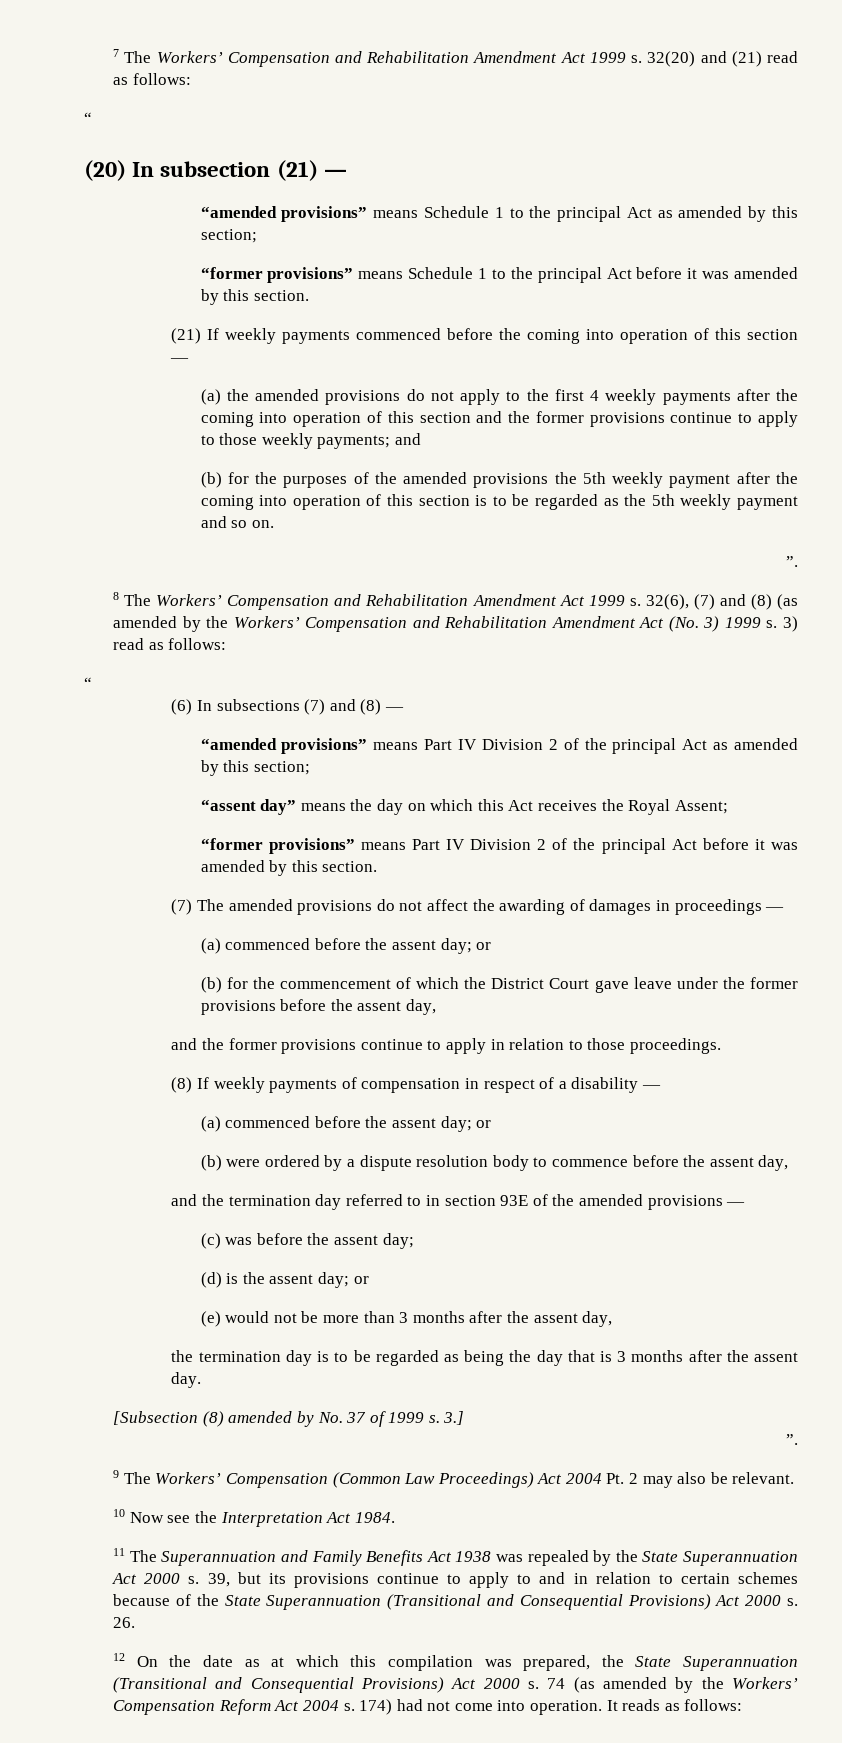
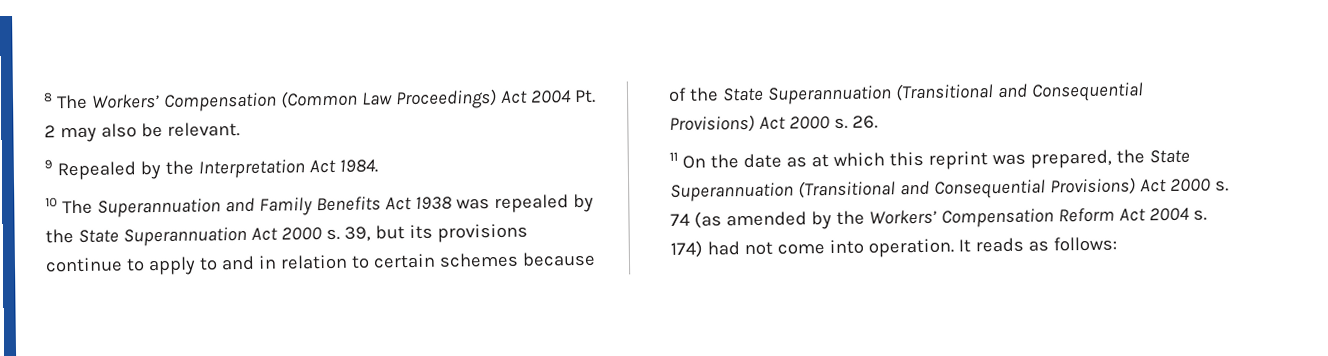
[113,49,799,67] [113,73,191,85] [84,112,92,124] [84,160,347,181] [200,206,798,222] [200,229,257,243] [200,267,799,283] [200,289,309,305] [171,328,798,344] [170,358,190,362] [200,389,798,405] [200,411,798,427] [200,433,421,449] [200,472,798,488] [200,494,798,510] [200,516,274,528] [786,556,798,567] [113,592,798,610] [113,616,798,632] [113,638,227,650] [84,677,92,689] [171,699,405,715] [200,738,798,754] [200,760,310,776] [200,799,728,815] [200,838,799,854] [200,860,378,876] [171,899,785,915] [200,938,492,954] [200,977,799,993] [200,999,436,1015] [171,1038,721,1054] [171,1077,661,1093] [200,1116,492,1132] [200,1155,789,1171] [171,1194,746,1210] [200,1233,414,1249] [200,1272,369,1288] [200,1311,613,1327] [171,1350,798,1366] [171,1372,202,1388] [113,1411,465,1427] [786,1434,798,1445] [113,1470,120,1478] 7 The Workers’ Compensation and Rehabilitation Amendment Act 1999 s. 32(20) and (21) read as follows: // “ // (20) In subsection (21) — // “amended provisions” means Schedule 1 to the principal Act as amended by this section; // “former provisions” means Schedule 1 to the principal Act before it was amended by this section. // (21) If weekly payments commenced before the coming into operation of this section — // (a) the amended provisions do not apply to the first 4 weekly payments after the coming into operation of this section and the former provisions continue to apply to those weekly payments; and // (b) for the purposes of the amended provisions the 5th weekly payment after the coming into operation of this section is to be regarded as the 5th weekly payment and so on. // ”. // 8 The Workers’ Compensation and Rehabilitation Amendment Act 1999 s. 32(6), (7) and (8) (as amended by the Workers’ Compensation and Rehabilitation Amendment Act (No. 3) 1999 s. 3) read as follows: // “ // (6) In subsections (7) and (8) — // “amended provisions” means Part IV Division 2 of the principal Act as amended by this section; // “assent day” means the day on which this Act receives the Royal Assent; // “former provisions” means Part IV Division 2 of the principal Act before it was amended by this section. // (7) The amended provisions do not affect the awarding of damages in proceedings — // (a) commenced before the assent day; or // (b) for the commencement of which the District Court gave leave under the former provisions before the assent day, // and the former provisions continue to apply in relation to those proceedings. // (8) If weekly payments of compensation in respect of a disability — // (a) commenced before the assent day; or // (b) were ordered by a dispute resolution body to commence before the assent day, // and the termination day referred to in section 93E of the amended provisions — // (c) was before the assent day; // (d) is the assent day; or // (e) would not be more than 3 months after the assent day, // the termination day is to be regarded as being the day that is 3 months after the assent day. // [Subsection (8) amended by No. 37 of 1999 s. 3.] // ”. // 9 -> [42,92,53,103] 8
[113,1509,191,1523] 10 Now see -> [43,159,161,181] 9 Repealed by
[113,1548,126,1556] 11 -> [44,197,58,208] 10
[113,1653,126,1661] 12 -> [668,151,678,161] 11
[387,1655,473,1671] compilation -> [927,151,988,170] reprint

